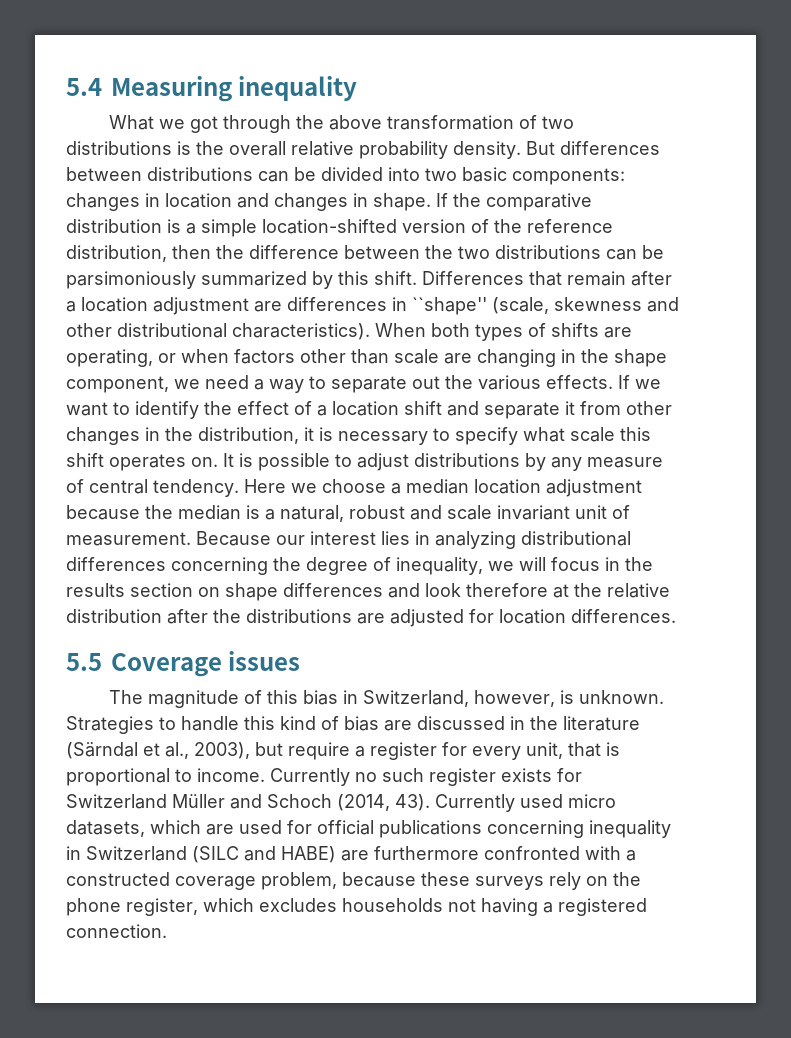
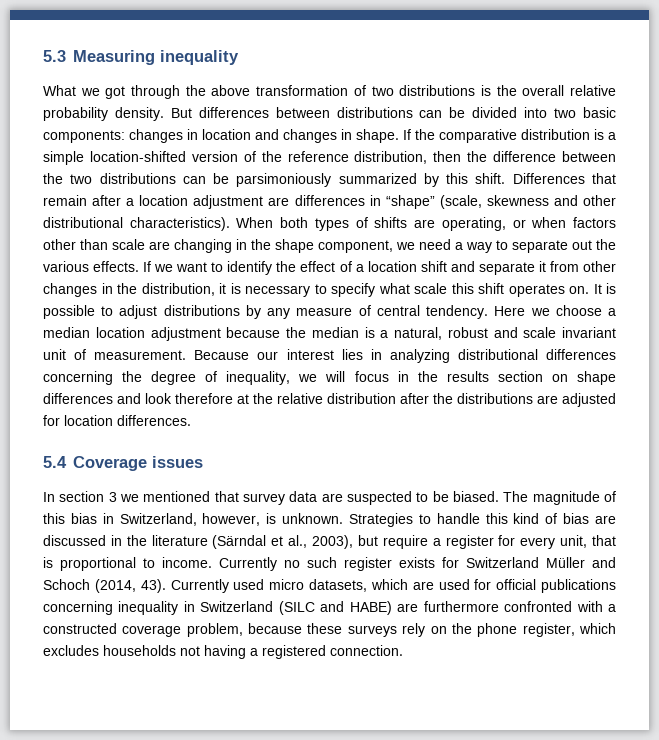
[66,78,102,96] 5.4 -> [43,50,66,62] 5.3
[412,297,487,315] ``shape'' -> [385,195,435,209] “shape”
[66,653,102,671] 5.5 -> [43,456,67,468] 5.4
(301, 661) none -> [43,491,499,505] In section 3 we mentioned that survey data are suspected to be biased.

